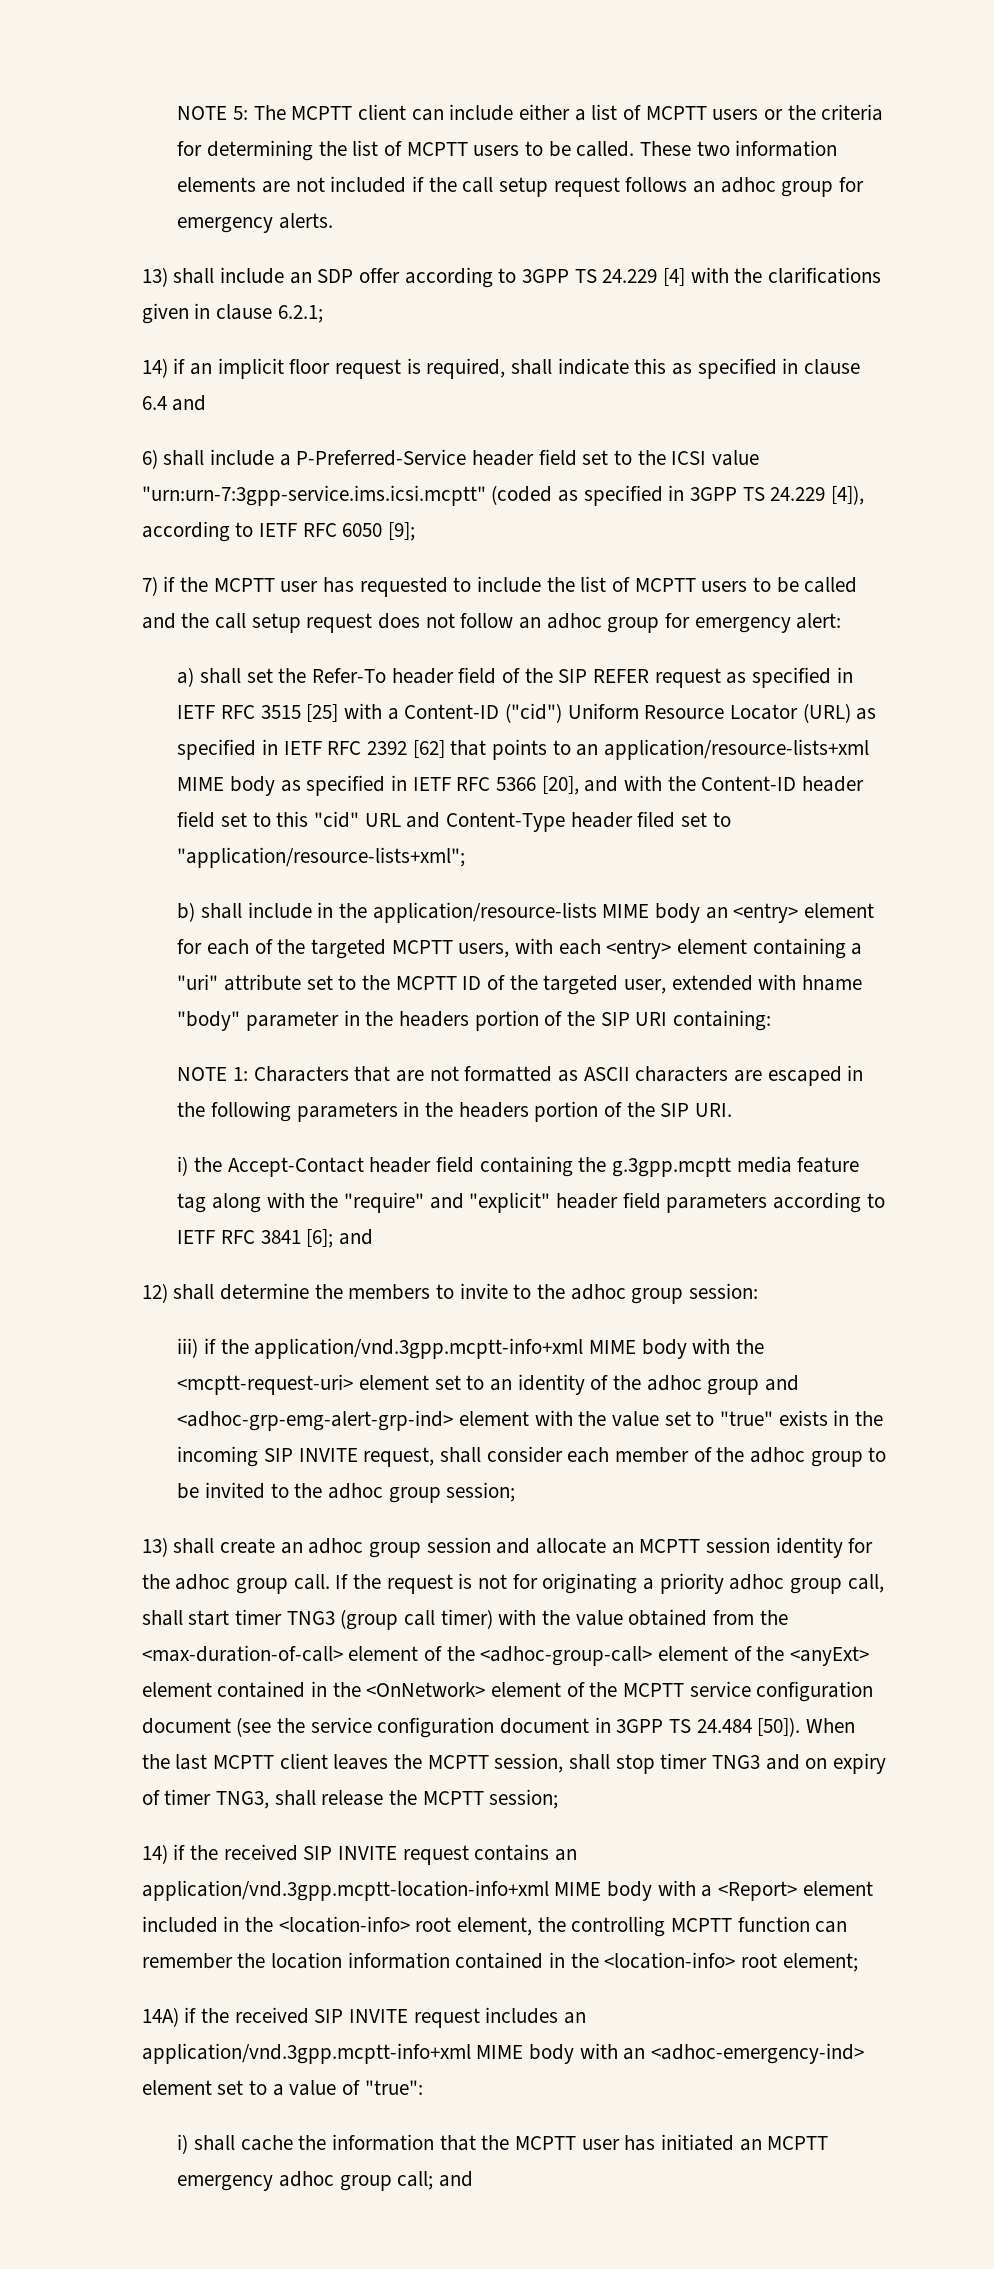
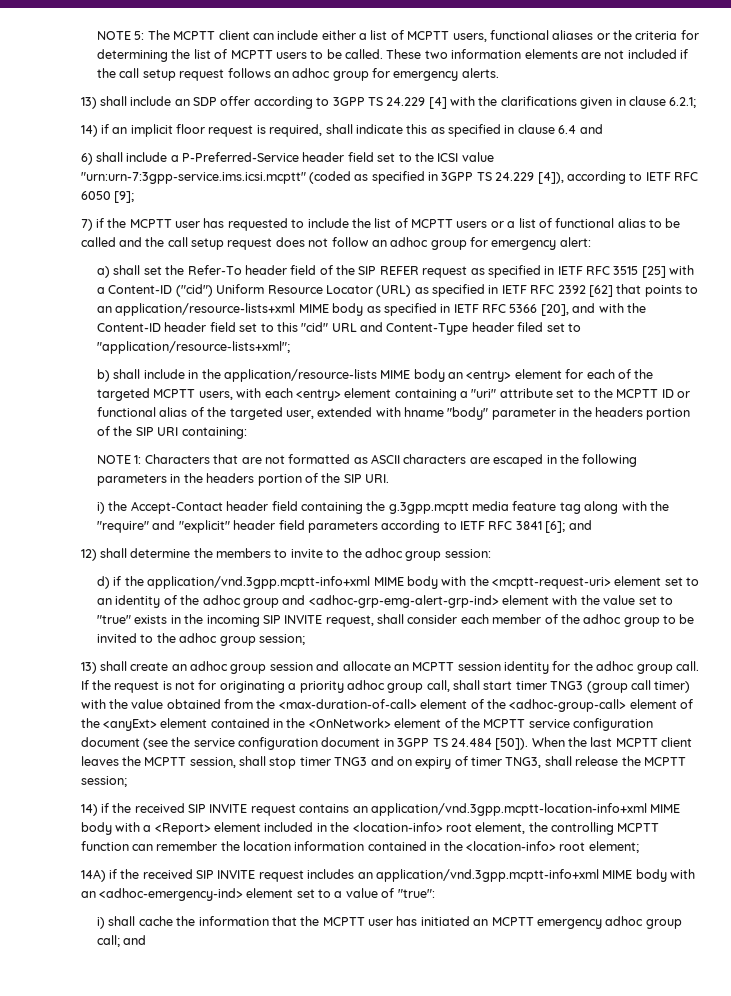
[712,109,759,120] users -> [452,30,594,42] users, functional aliases
(748, 586) none -> [490,218,646,228] or a list of functional alias
(482, 983) none -> [677,391,691,398] [97,407,188,417] or functional alias
[177,1338,199,1358] iii) -> [97,576,111,589] d)

